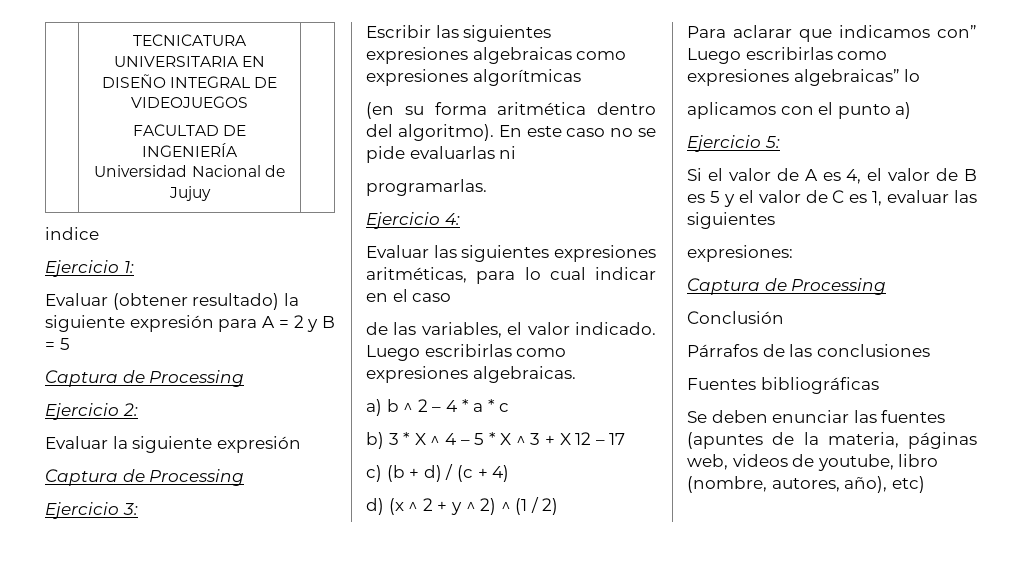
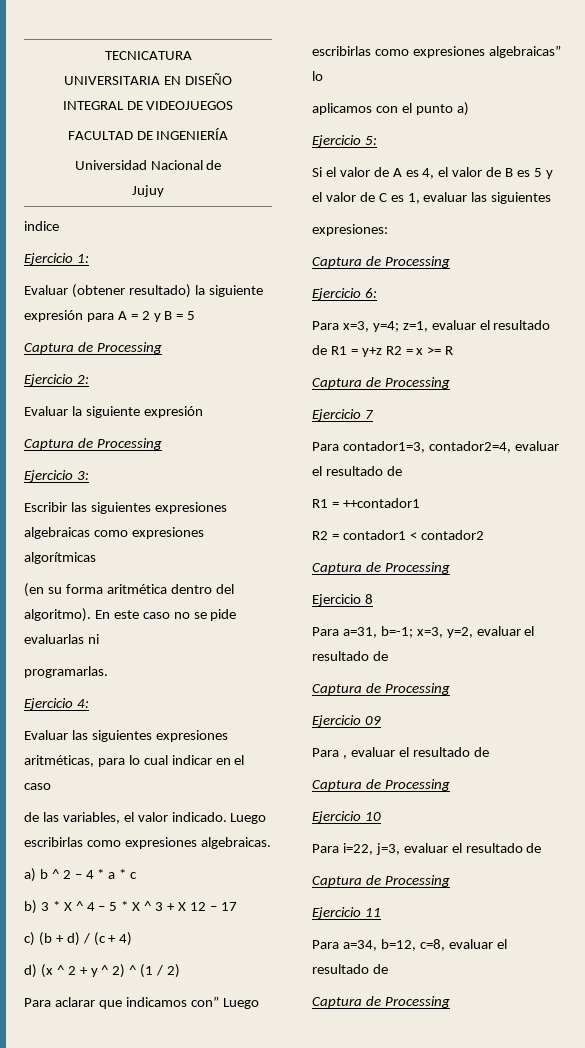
[687,311,784,324] [687,344,930,357] [687,377,879,394] [687,410,946,423] [687,432,977,449] [687,454,939,471] [687,476,925,493] Conclusión // Párrafos de las conclusiones // Fuentes bibliográficas // Se deben enunciar las fuentes (apuntes de la materia, páginas web, videos de youtube, libro (nombre, autores, año), etc) -> [312,288,377,300] [312,320,551,332] [312,345,454,357] [312,377,450,389] [312,409,374,421] [312,441,559,453] [312,466,402,476] [312,498,420,508] [312,530,484,540] [312,562,450,574] [312,594,373,606] [312,626,535,638] [312,651,388,661] [312,683,450,695] [312,715,381,727] [312,747,489,759] [312,779,450,791] [312,811,381,823] [312,843,542,855] [312,875,450,887] [312,907,381,919] [312,939,507,951] [312,964,388,974] [312,996,450,1008] Ejercicio 6: // Para x=3, y=4; z=1, evaluar el resultado de R1 = y+z R2 = x >= R // Captura de Processing // Ejercicio 7 // Para contador1=3, contador2=4, evaluar el resultado de // R1 = ++contador1 // R2 = contador1 < contador2 // Captura de Processing // Ejercicio 8 // Para a=31, b=-1; x=3, y=2, evaluar el resultado de // Captura de Processing // Ejercicio 09 // Para , evaluar el resultado de // Captura de Processing // Ejercicio 10 // Para i=22, j=3, evaluar el resultado de // Captura de Processing // Ejercicio 11 // Para a=34, b=12, c=8, evaluar el resultado de // Captura de Processing

